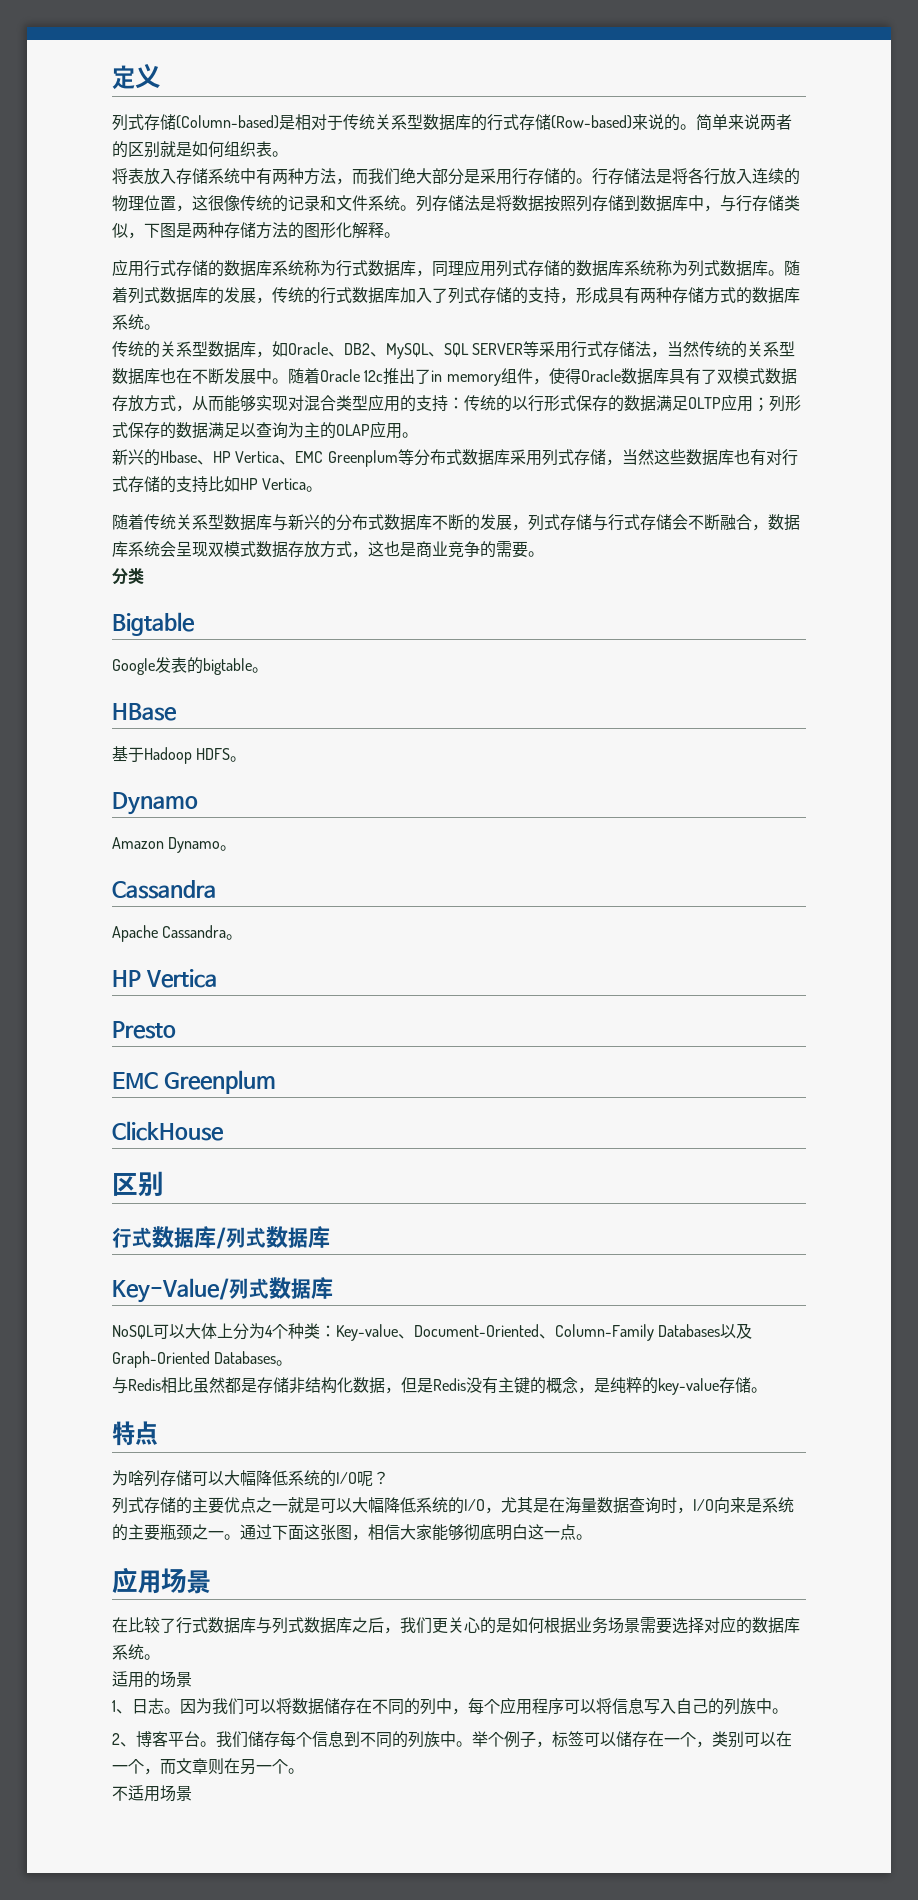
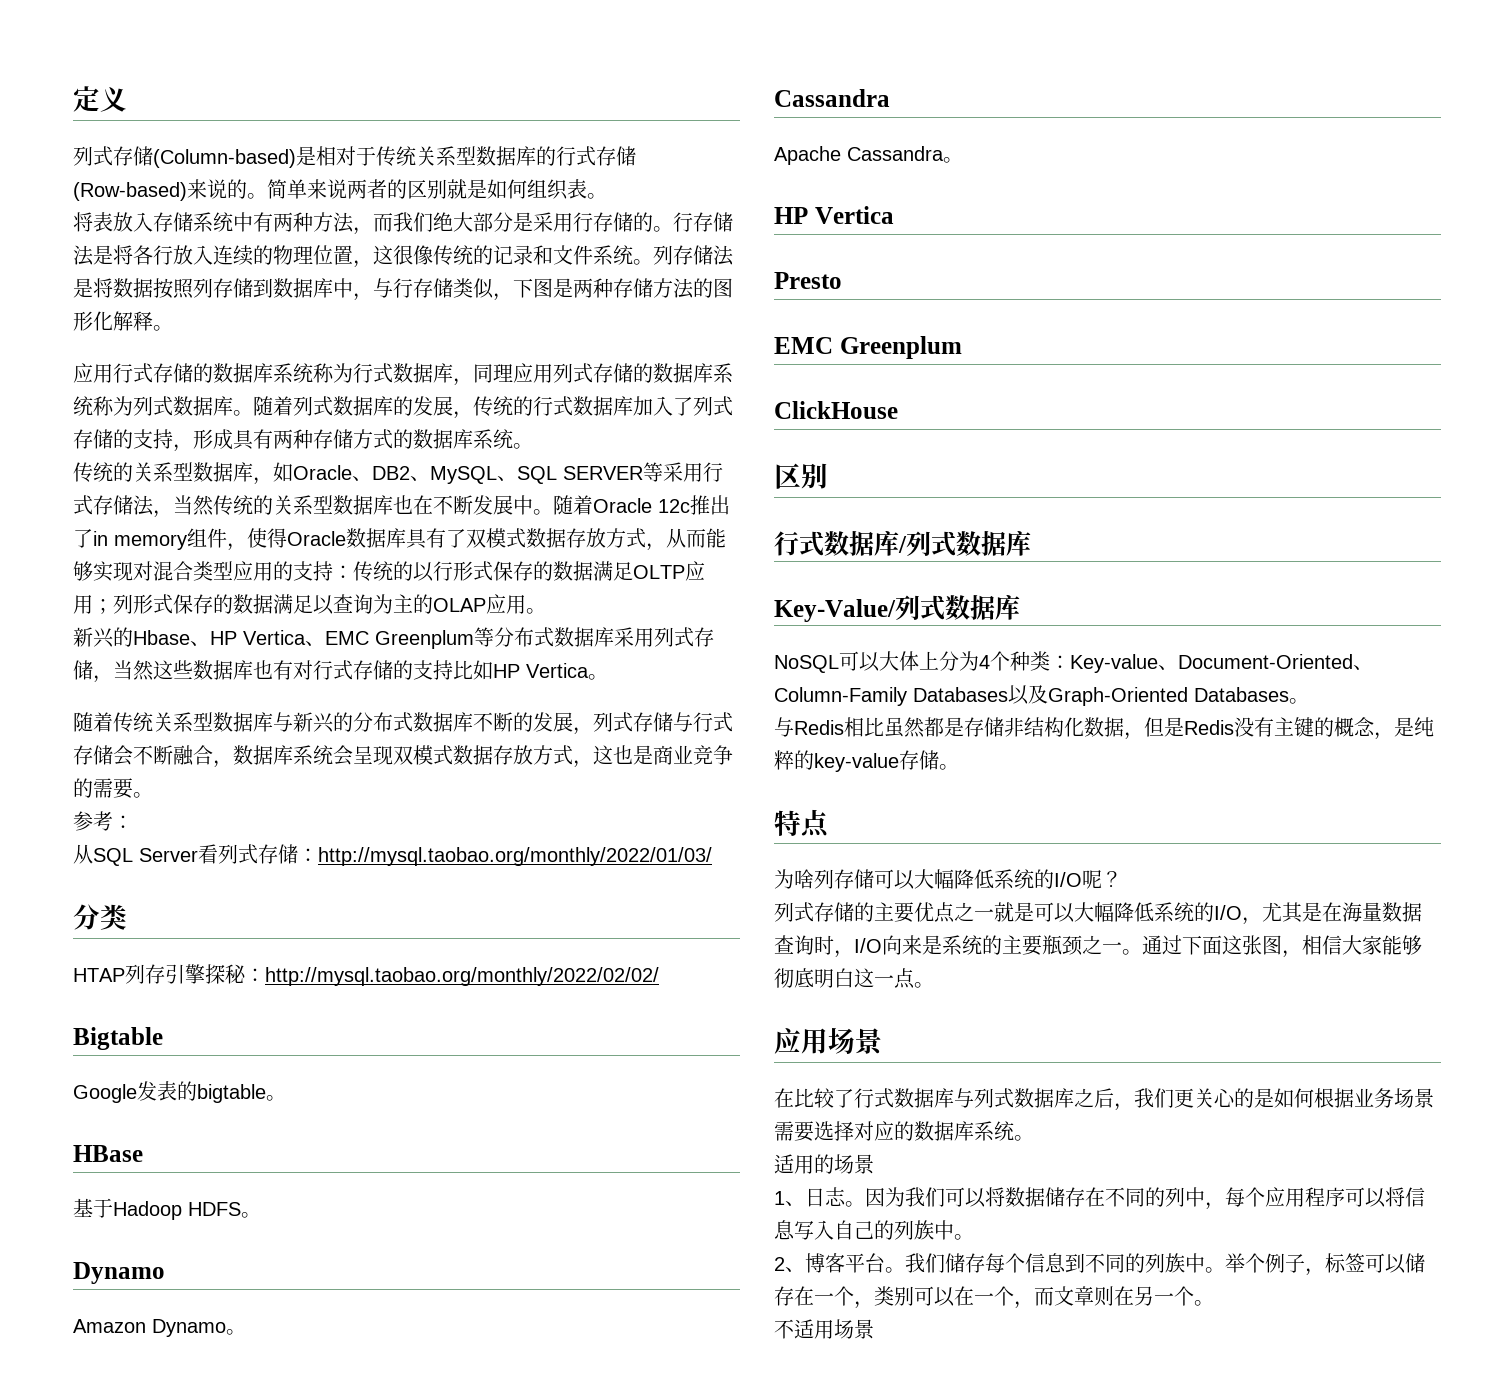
[112,568,144,585] 分类 -> [73,811,133,831] [73,844,712,866] [73,904,127,930] [73,964,659,986] 参考： // 从SQL Server看列式存储：http://mysql.taobao.org/monthly/2022/01/03/ // 分类 // HTAP列存引擎探秘：http://mysql.taobao.org/monthly/2022/02/02/

